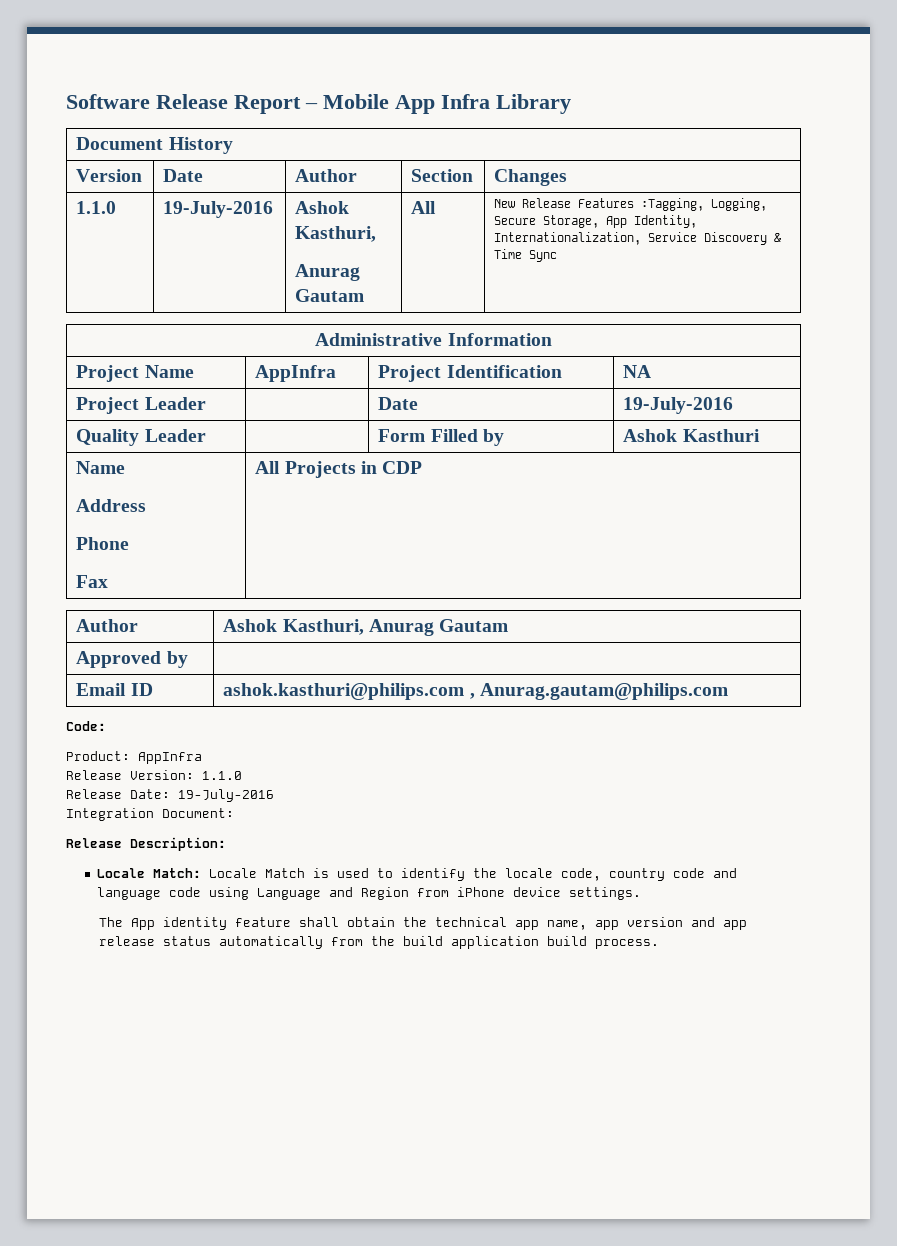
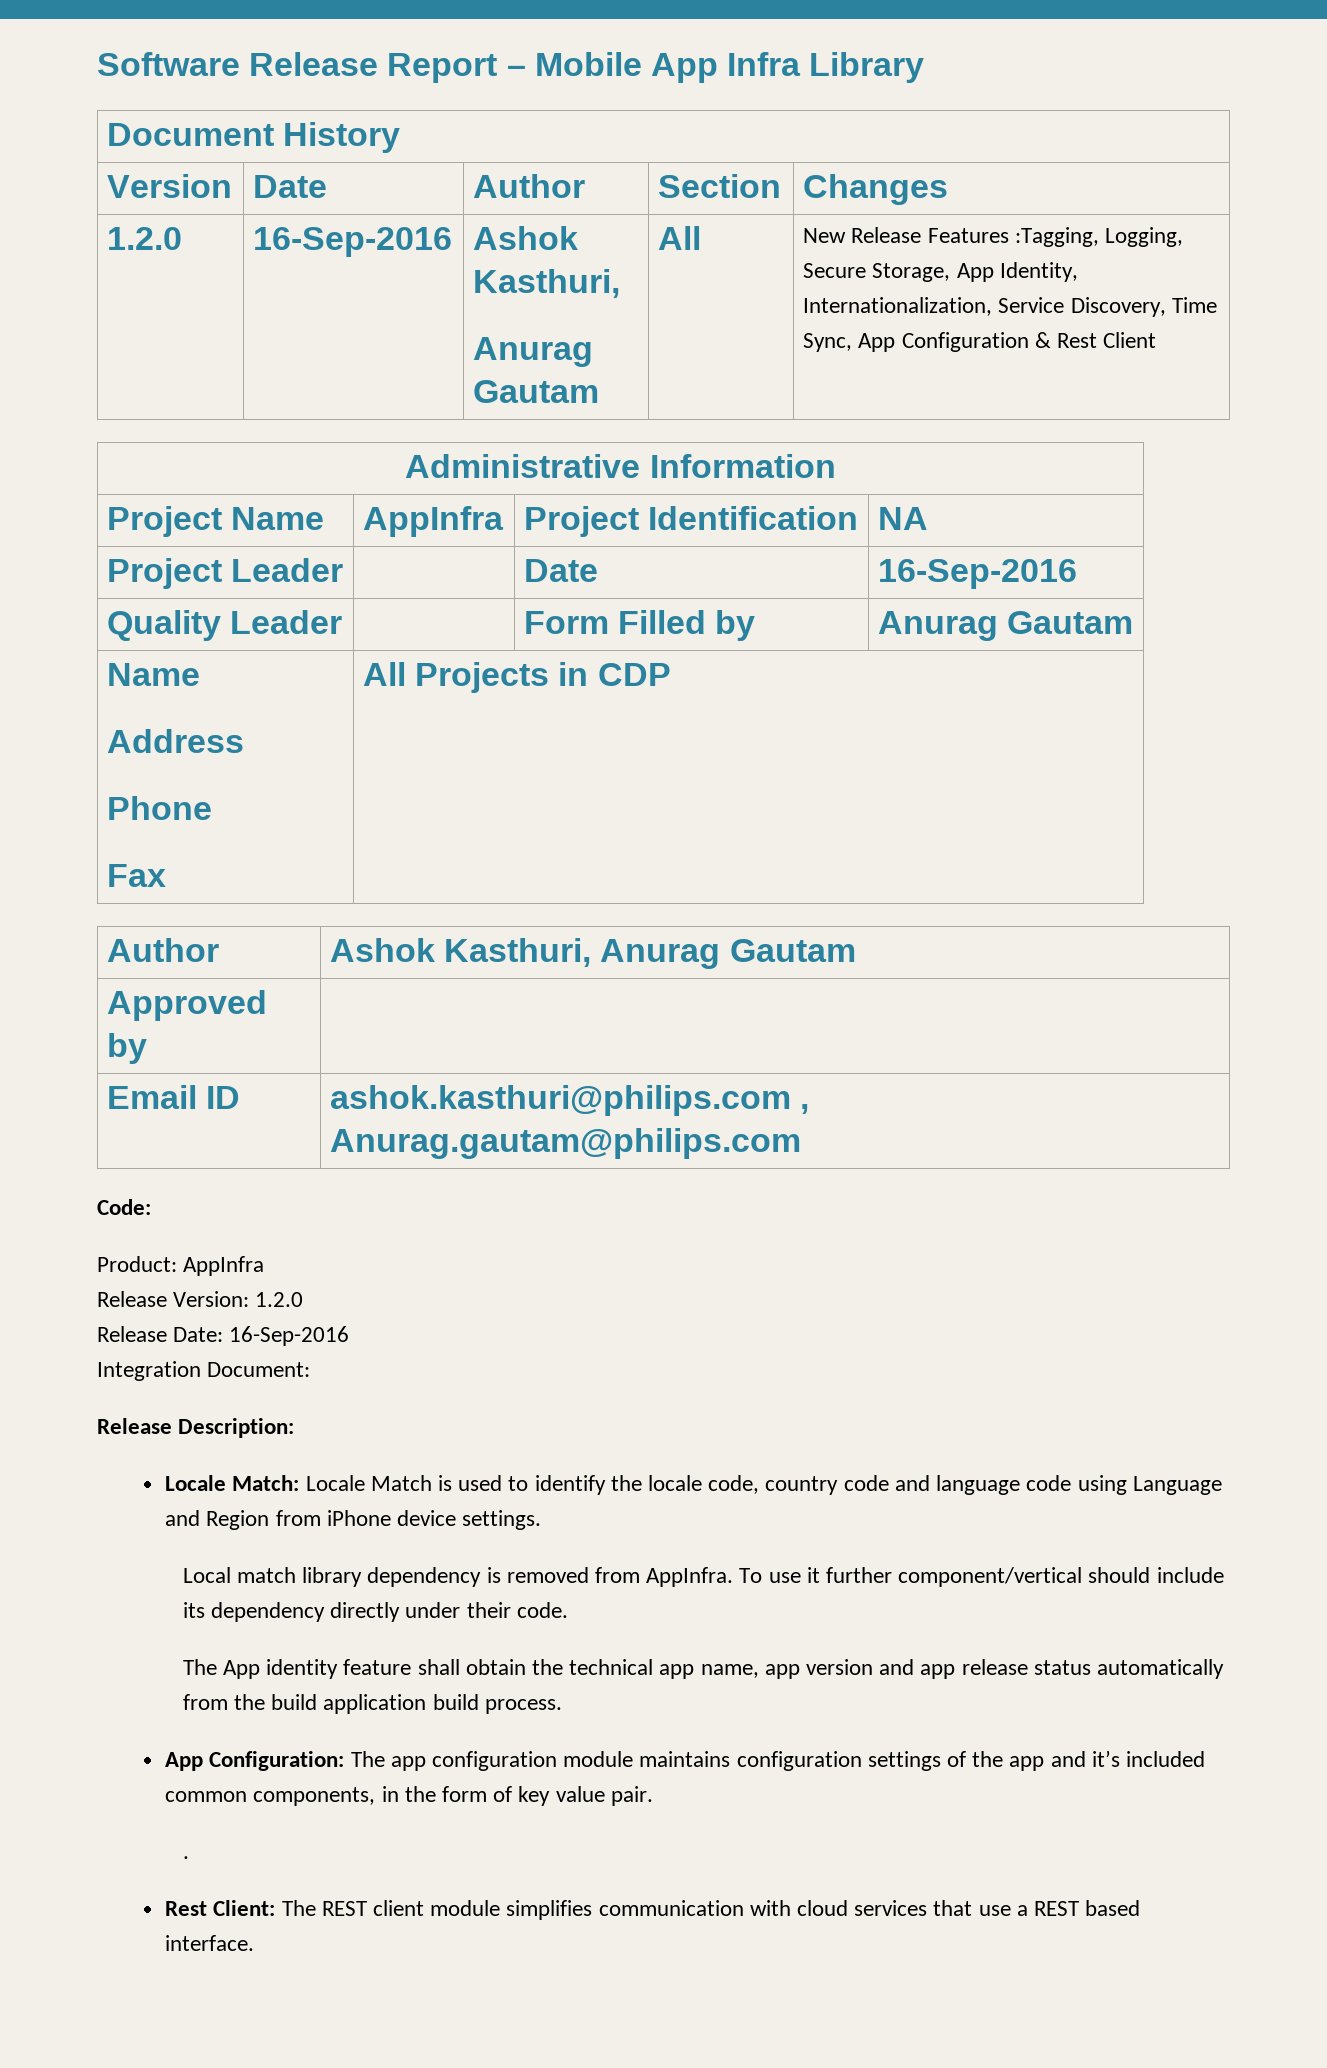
[76,201,117,214] [163,201,274,218] 1.1.0 | 19-July-2016 -> [107,227,183,250] [253,227,453,257] 1.2.0 | 16-Sep-2016
[704,232,782,245] [494,249,558,262] Discovery & Time Sync -> [1070,297,1217,317] [803,332,1157,352] Discovery, Time Sync, App Configuration & Rest Client
[623,397,734,414] 19-July-2016 -> [878,559,1078,589] 16-Sep-2016
[623,429,760,442] Ashok Kasthuri -> [878,611,1134,641] Anurag Gautam
[202,771,242,780] 1.1.0 -> [255,1292,304,1307] 1.2.0
[178,789,274,802] 19-July-2016 -> [229,1326,350,1346] 16-Sep-2016
(641, 893) none -> [182,1567,1224,1587] [182,1602,568,1622] // Local match library dependency is removed from AppInfra. To use it further component/vertical should include its dependency directly under their code.
(660, 944) none -> [165,1750,1206,1771] [165,1786,653,1806] [182,1856,189,1859] [165,1900,1141,1920] [165,1935,255,1951] // App Configuration: The app configuration module maintains configuration settings of the app and it’s included common components, in the form of key value pair. // . // Rest Client: The REST client module simplifies communication with cloud services that use a REST based interface.

